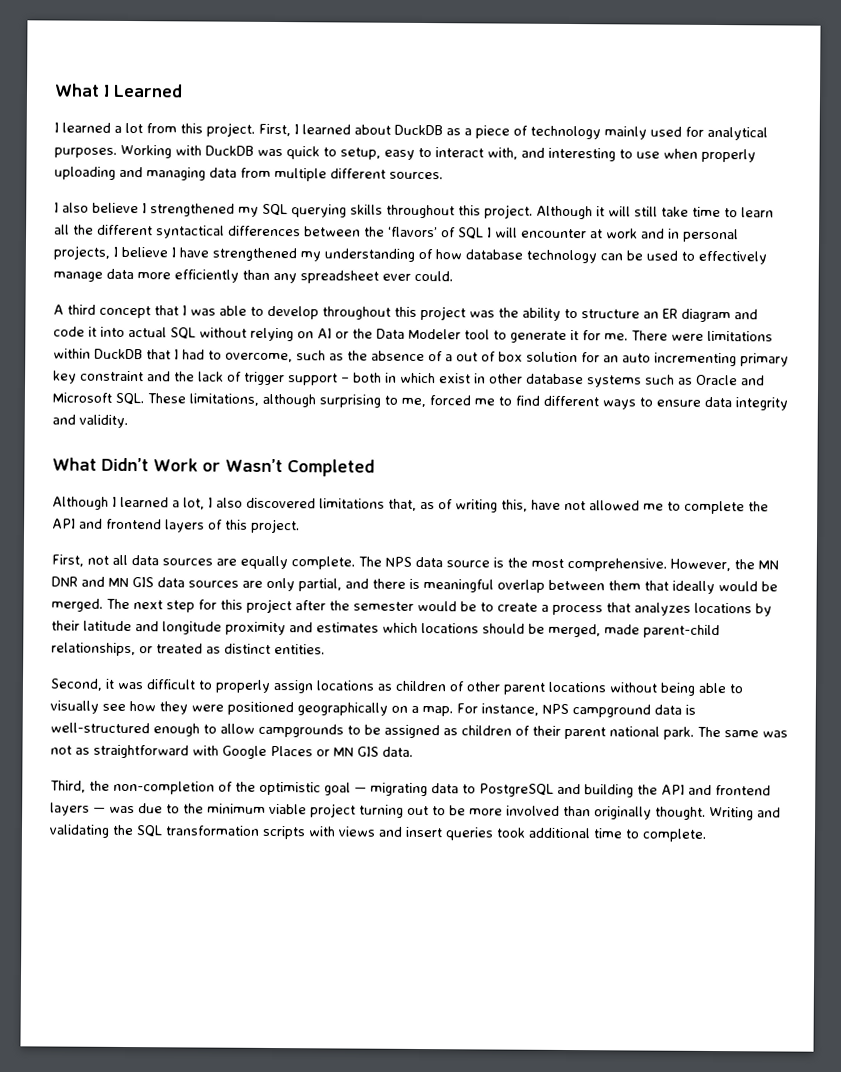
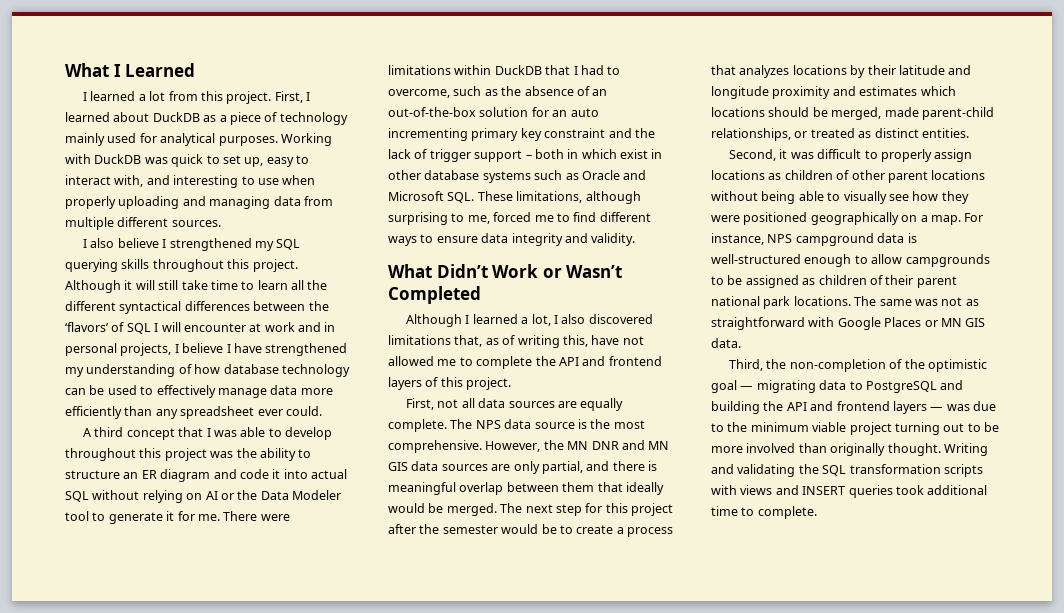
[340,147,381,160] setup, -> [222,155,264,167] set up,
[445,351,523,362] a out of box -> [592,89,608,96] [388,107,476,117] an out-of-the-box
[663,726,694,740] park. -> [763,296,851,309] park locations.
[405,826,443,838] insert -> [802,486,846,495] INSERT

